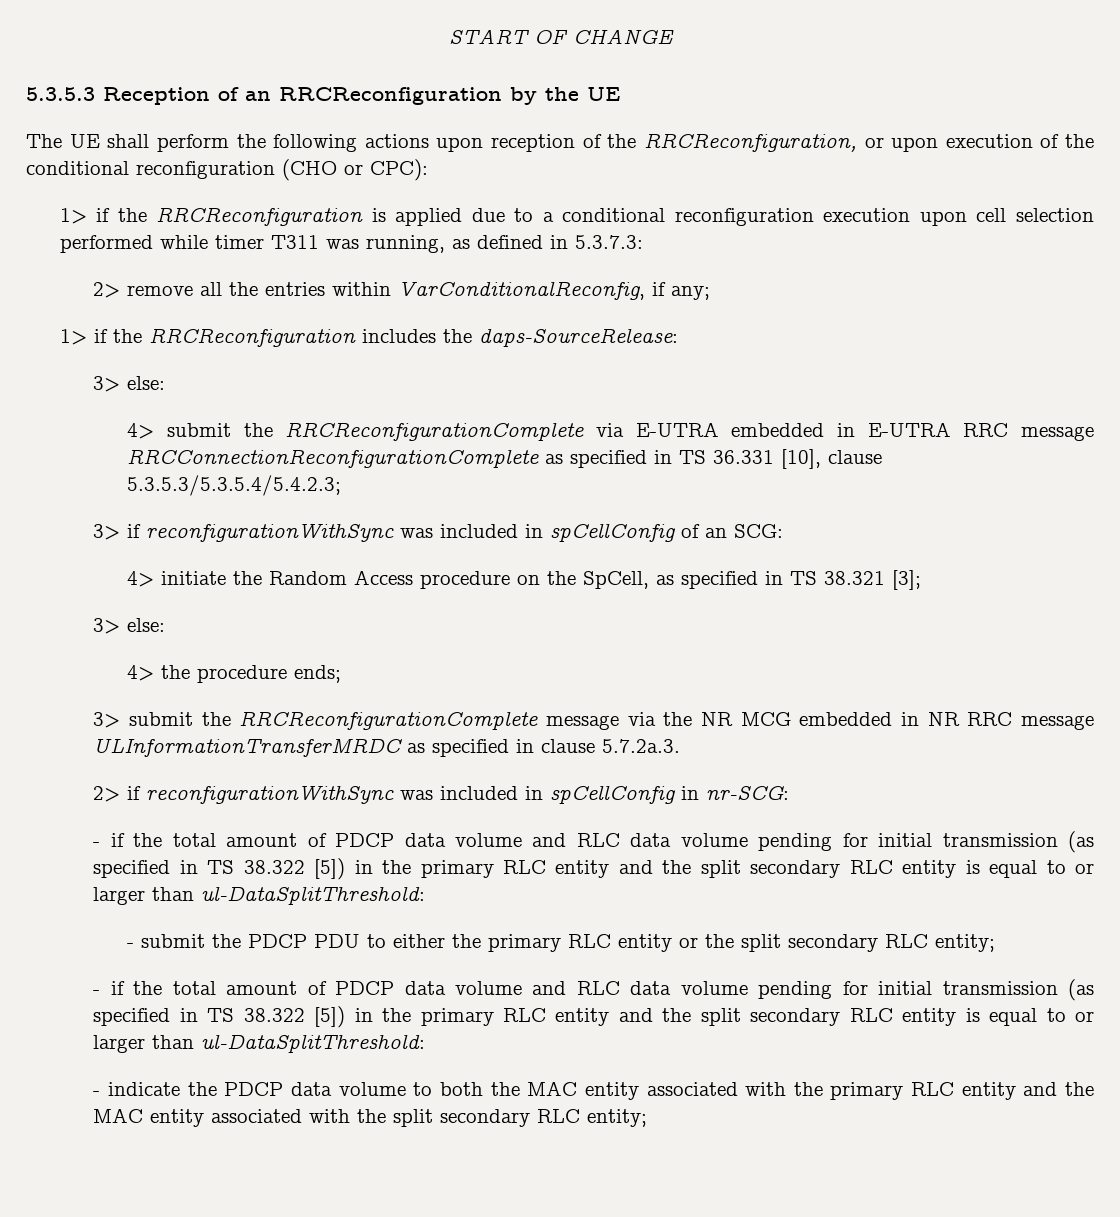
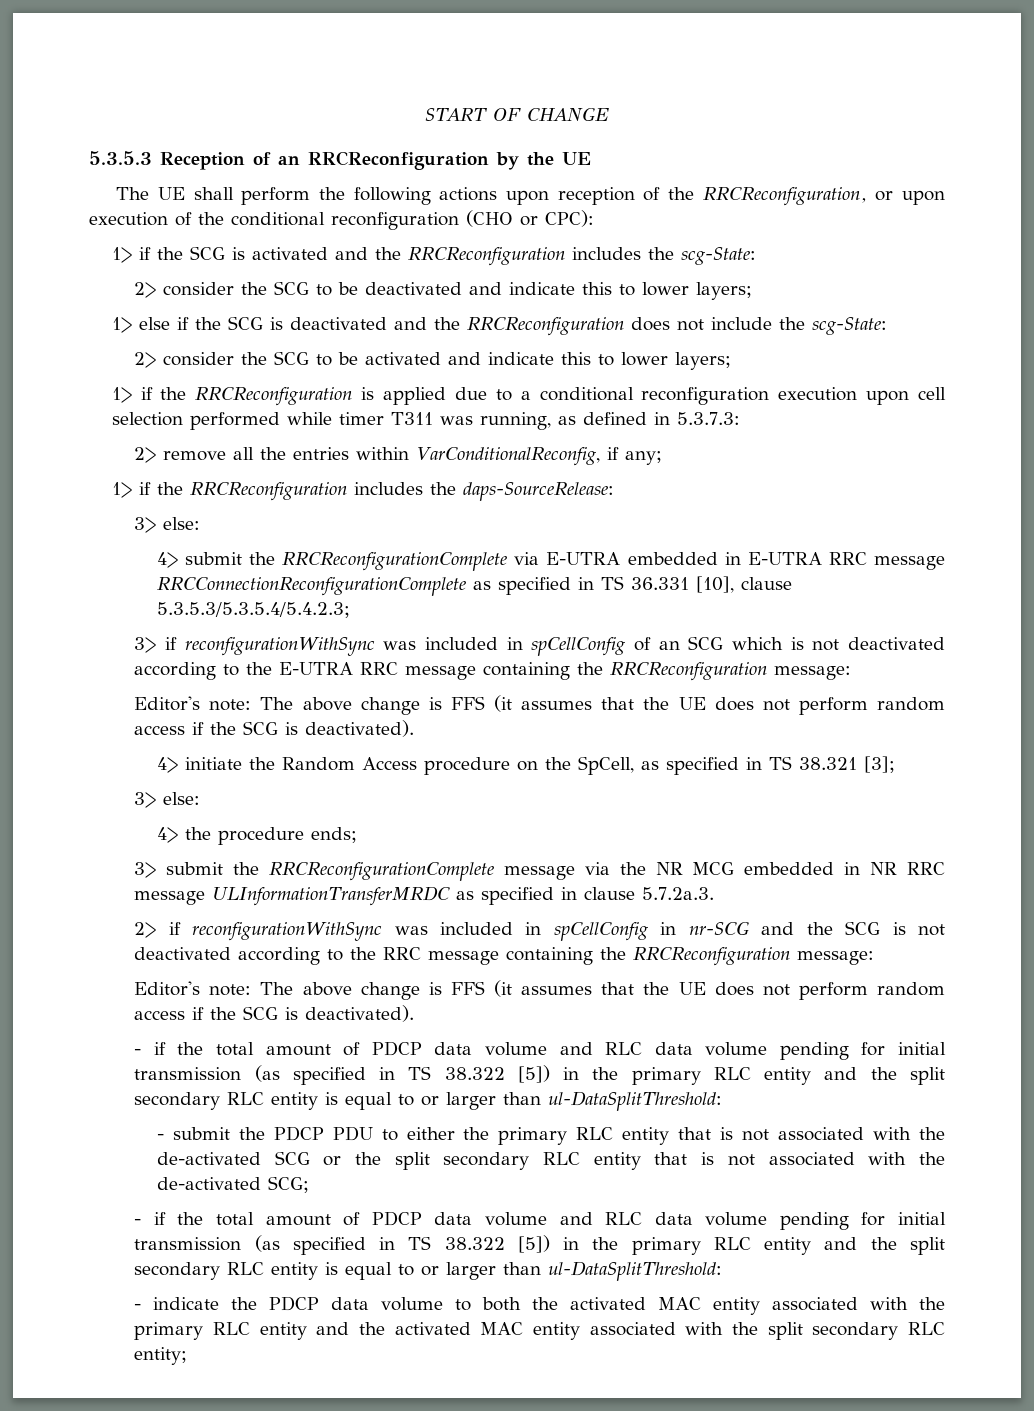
(428, 170) none -> [111,246,756,266] [134,281,753,300] [111,316,887,336] [134,351,732,370] // 1> if the SCG is activated and the RRCReconfiguration includes the scg-State: // 2> consider the SCG to be deactivated and indicate this to lower layers; // 1> else if the SCG is deactivated and the RRCReconfiguration does not include the scg-State: // 2> consider the SCG to be activated and indicate this to lower layers;
[734,524,784,538] SCG: -> [688,636,945,651] [134,662,852,681] [134,695,945,715] [134,720,415,737] SCG which is not deactivated according to the E-UTRA RRC message containing the RRCReconfiguration message: // Editor's note: The above change is FFS (it assumes that the UE does not perform random access if the SCG is deactivated).
[706,786,790,800] nr-SCG: -> [688,921,946,936] [134,947,875,966] [134,980,945,1000] [134,1005,415,1022] nr-SCG and the SCG is not deactivated according to the RRC message containing the RRCReconfiguration message: // Editor's note: The above change is FFS (it assumes that the UE does not perform random access if the SCG is deactivated).
(673, 943) none -> [678,1127,945,1141] [156,1151,310,1165] that is not associated with the de-activated SCG
[935,934,996,952] entity; -> [593,1152,945,1170] [156,1176,309,1193] entity that is not associated with the de-activated SCG;
(520, 1089) none -> [570,1297,647,1310] activated
(1094, 1089) none -> [394,1322,471,1335] activated

